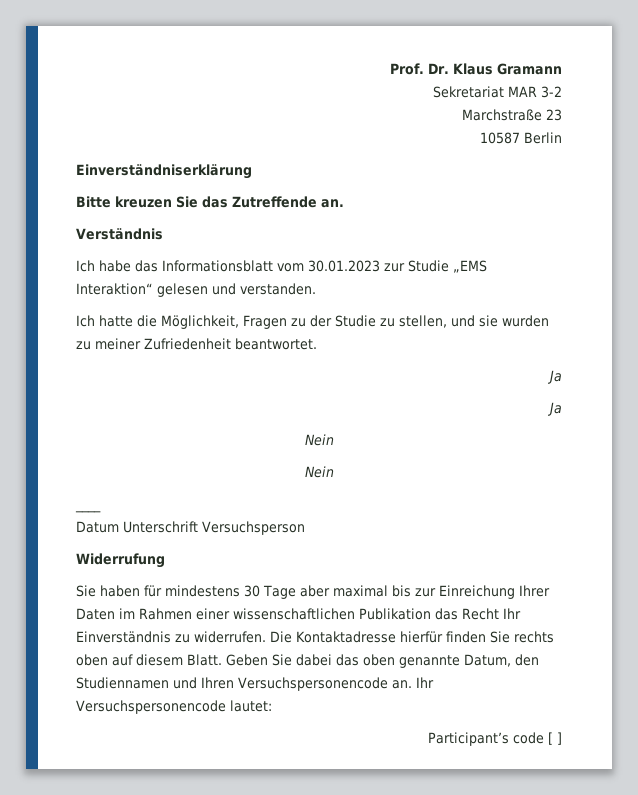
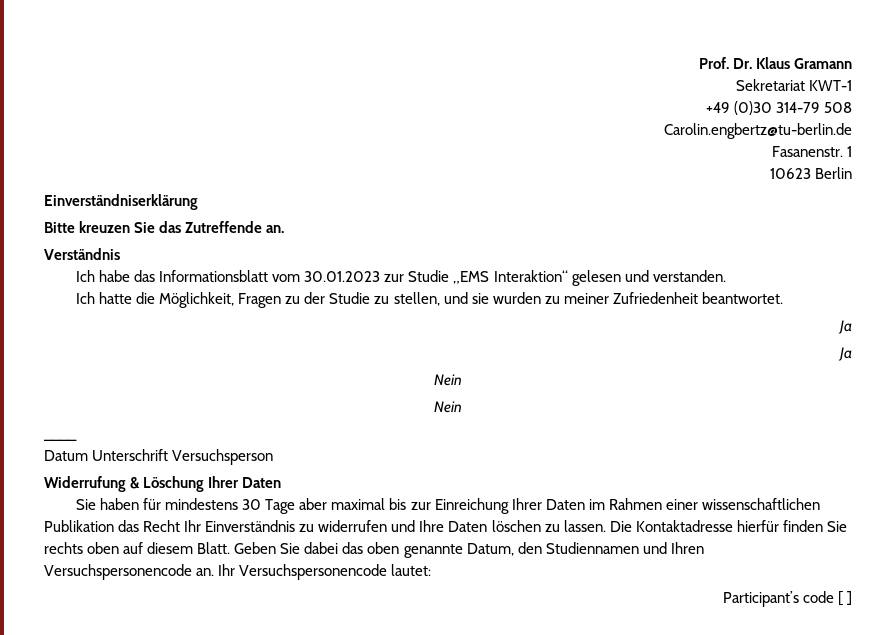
[508,86,562,98] [462,109,562,121] [480,132,520,144] MAR 3-2 // Marchstraße 23 // 10587 -> [809,80,852,91] [705,101,852,115] [664,123,852,139] [771,146,852,157] [769,168,811,179] KWT-1 // +49 (0)30 314-79 508 // Carolin.engbertz@tu-berlin.de // Fasanenstr. 1 // 10623
(165, 560) none -> [130,476,282,492] & Löschung Ihrer Daten
[194,631,266,643] widerrufen. -> [318,520,606,532] widerrufen und Ihre Daten löschen zu lassen.

